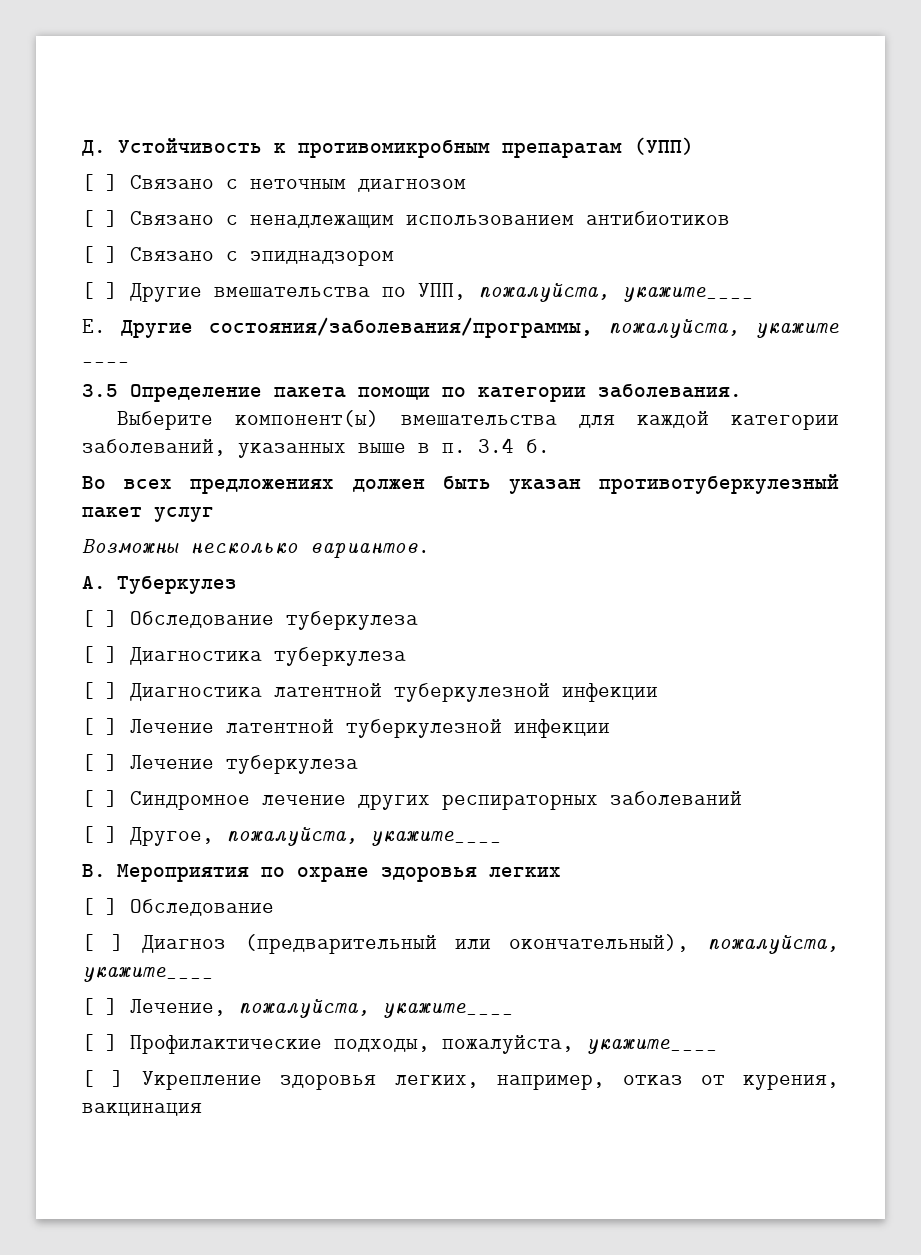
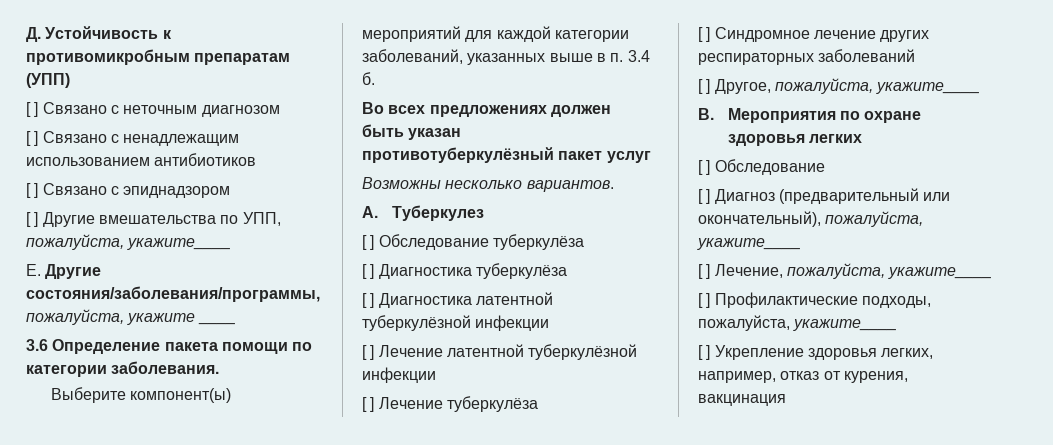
[82,384,118,397] 3.5 -> [26,339,48,351] 3.6
[401,414,558,425] вмешательства -> [362,26,461,42] мероприятий
[599,474,839,494] противотуберкулезный -> [362,147,554,163] противотуберкулёзный
[286,611,418,630] [82,646,406,666] туберкулеза // [ ] Диагностика туберкулеза -> [492,234,584,250] [362,263,567,279] туберкулёза // [ ] Диагностика туберкулёза
[394,683,550,702] туберкулезной -> [362,315,471,331] туберкулёзной
[346,719,610,738] [82,754,358,774] туберкулезной инфекции // [ ] Лечение туберкулеза -> [528,344,638,360] [362,367,436,383] [362,396,538,412] туберкулёзной инфекции // [ ] Лечение туберкулёза

